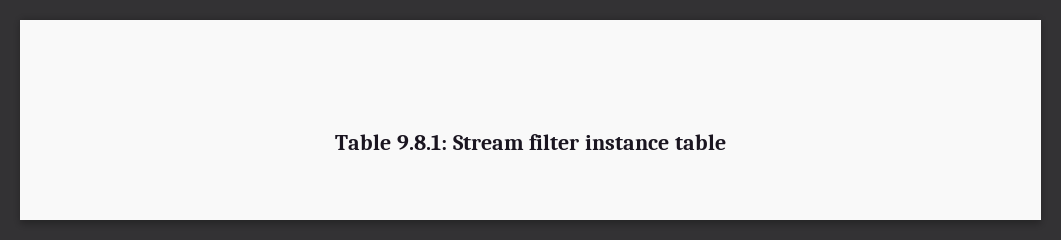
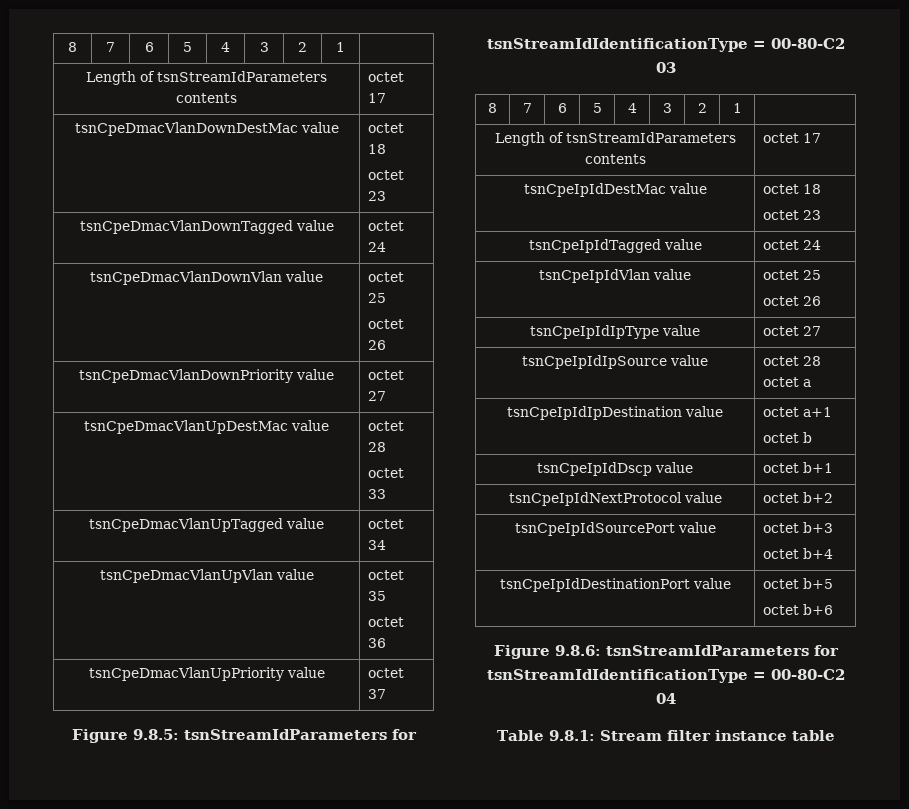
(334, 142) none -> [68,42,77,52] [106,42,115,52] [144,42,154,52] [183,42,192,52] [221,42,230,52] [259,42,269,52] [298,42,307,52] [336,42,345,52] [86,71,327,85] [176,93,237,103] [368,72,405,82] [368,93,387,103] [74,122,339,136] [368,123,405,133] [368,144,387,154] [368,170,405,180] [368,191,387,201] [79,220,334,234] [368,221,405,231] [368,242,387,252] [90,271,323,285] [368,272,405,282] [368,293,387,303] [368,319,405,329] [368,340,387,350] [79,369,334,383] [368,370,405,380] [368,391,387,401] [84,420,329,434] [368,421,405,431] [368,442,387,452] [368,468,405,478] [368,489,387,499] [89,518,324,532] [368,519,405,529] [368,540,387,550] [99,569,314,583] [368,570,405,580] [368,591,387,601] [368,617,405,627] [368,638,387,648] [88,667,325,681] [368,668,405,678] [368,689,387,699] [71,729,417,743] [486,38,845,52] [655,62,676,73] [488,103,497,113] [522,103,532,113] [557,103,567,113] [592,103,602,113] [627,103,637,113] [662,103,672,113] [697,103,707,113] [732,103,742,113] [494,132,736,146] [584,154,646,164] [763,133,822,143] [523,183,707,197] [763,184,822,194] [763,210,822,220] [528,239,702,253] [763,240,822,250] [539,269,691,283] [763,270,822,280] [763,296,822,306] [530,325,700,339] [763,326,822,336] [522,355,708,369] [763,356,822,366] [763,377,812,387] [507,406,723,420] [763,407,833,417] [763,432,813,443] [537,462,693,476] [763,462,834,473] [508,492,722,506] [763,492,834,503] [514,522,716,536] [763,522,834,533] [763,548,834,559] [499,578,731,592] [763,578,834,589] [763,604,834,615] [493,645,839,659] [486,669,845,683] [655,693,676,704] 8 | 7 | 6 | 5 | 4 | 3 | 2 | 1 | // Length of tsnStreamIdParameters contents | octet 17 // tsnCpeDmacVlanDownDestMac value | octet 18 // octet 23 // tsnCpeDmacVlanDownTagged value | octet 24 // tsnCpeDmacVlanDownVlan value | octet 25 // octet 26 // tsnCpeDmacVlanDownPriority value | octet 27 // tsnCpeDmacVlanUpDestMac value | octet 28 // octet 33 // tsnCpeDmacVlanUpTagged value | octet 34 // tsnCpeDmacVlanUpVlan value | octet 35 // octet 36 // tsnCpeDmacVlanUpPriority value | octet 37 // Figure 9.8.5: tsnStreamIdParameters for tsnStreamIdIdentificationType = 00-80-C2 03 // 8 | 7 | 6 | 5 | 4 | 3 | 2 | 1 | // Length of tsnStreamIdParameters contents | octet 17 // tsnCpeIpIdDestMac value | octet 18 // octet 23 // tsnCpeIpIdTagged value | octet 24 // tsnCpeIpIdVlan value | octet 25 // octet 26 // tsnCpeIpIdIpType value | octet 27 // tsnCpeIpIdIpSource value | octet 28 octet a // tsnCpeIpIdIpDestination value | octet a+1 // octet b // tsnCpeIpIdDscp value | octet b+1 // tsnCpeIpIdNextProtocol value | octet b+2 // tsnCpeIpIdSourcePort value | octet b+3 // octet b+4 // tsnCpeIpIdDestinationPort value | octet b+5 // octet b+6 // Figure 9.8.6: tsnStreamIdParameters for tsnStreamIdIdentificationType = 00-80-C2 04 //

